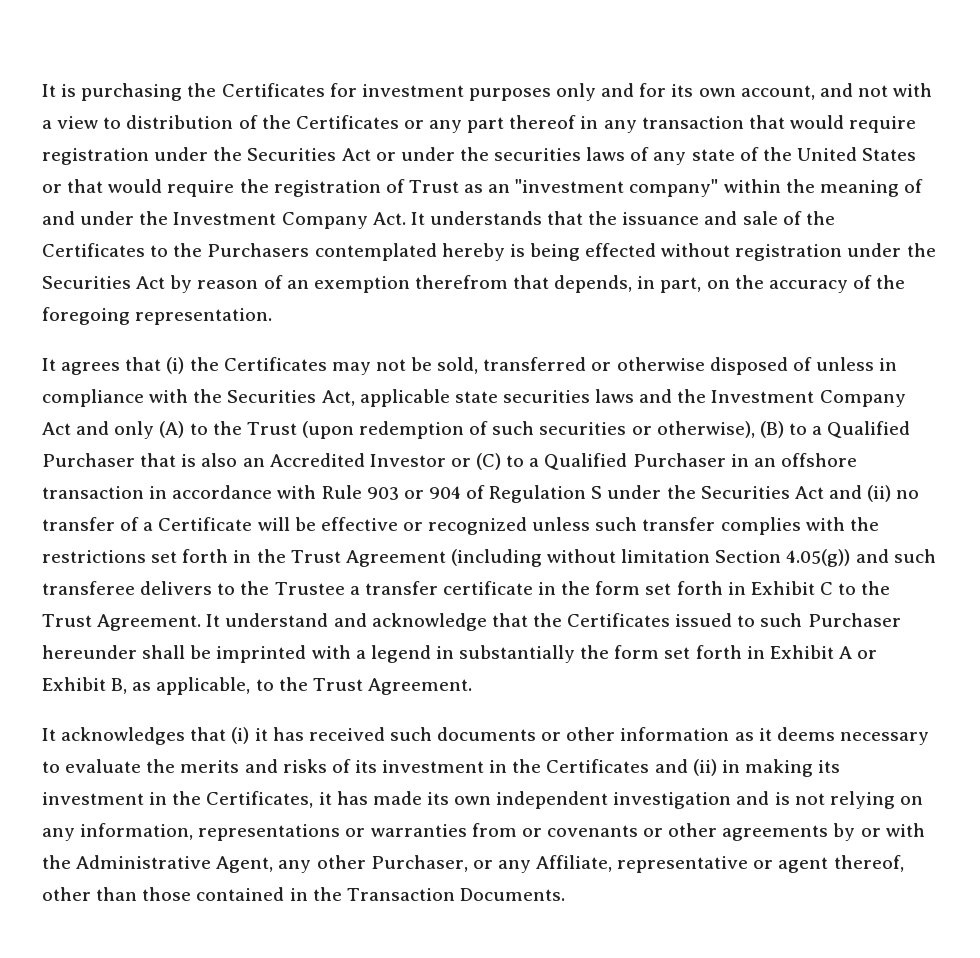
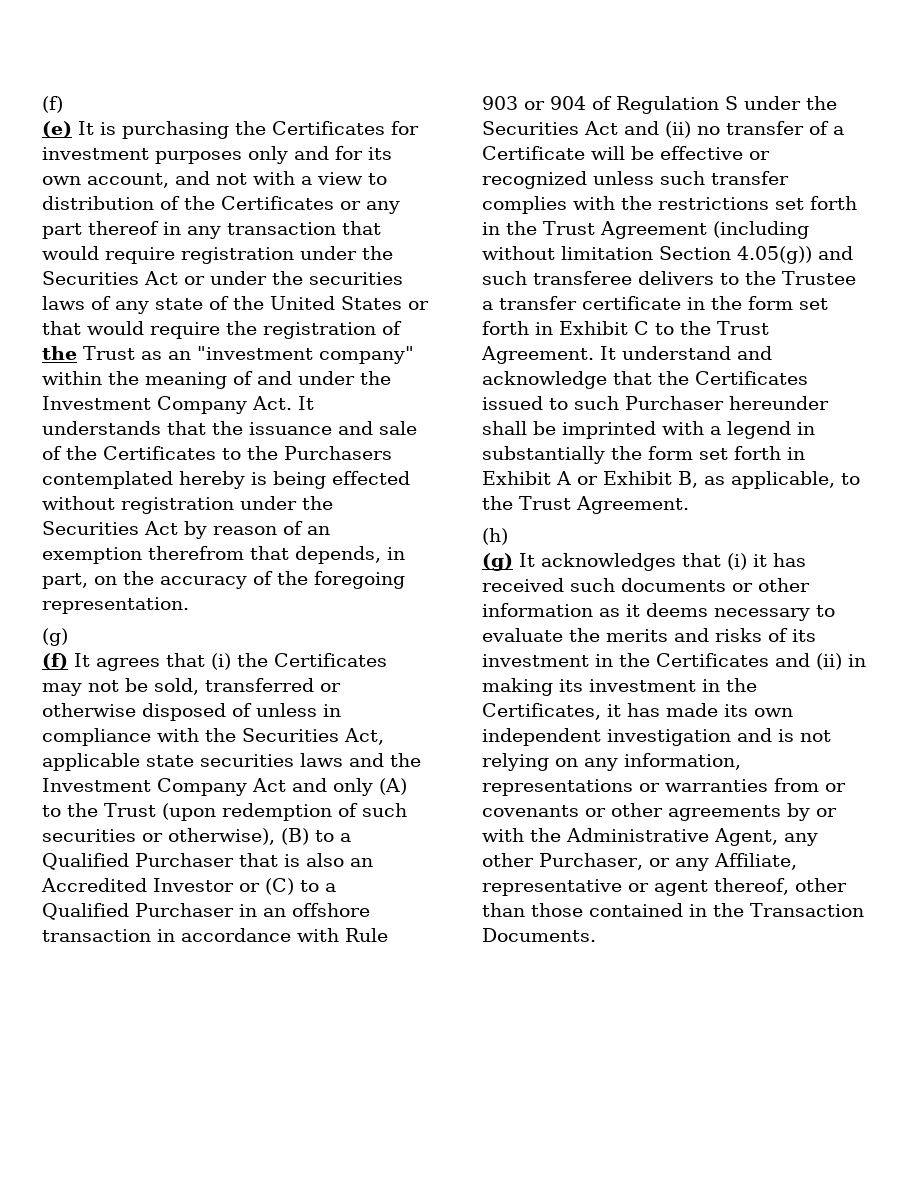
(42, 90) none -> [42,96,63,113] [42,121,72,138] (f) // (e)
(405, 186) none -> [42,346,77,360] the
(273, 316) none -> [42,628,68,646] [42,653,68,670] (g) // (f)
(472, 686) none -> [482,528,508,545] [482,553,513,571] (h) // (g)

